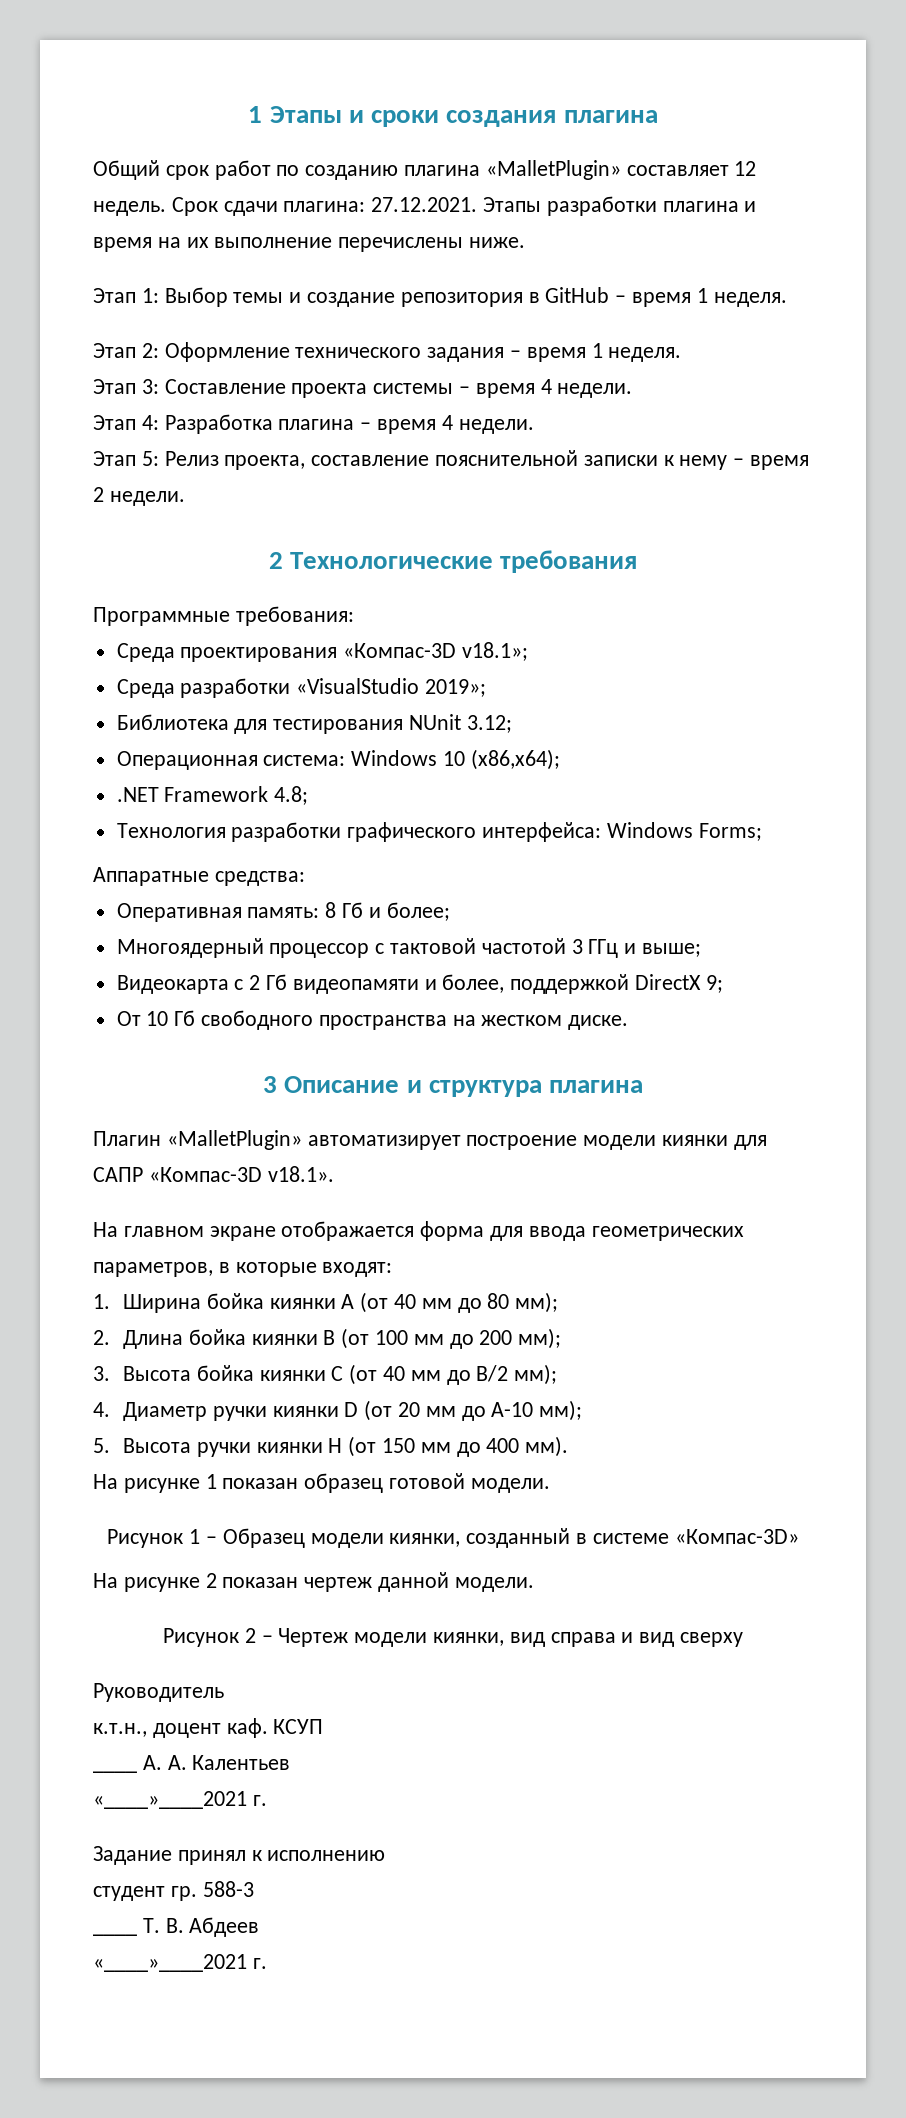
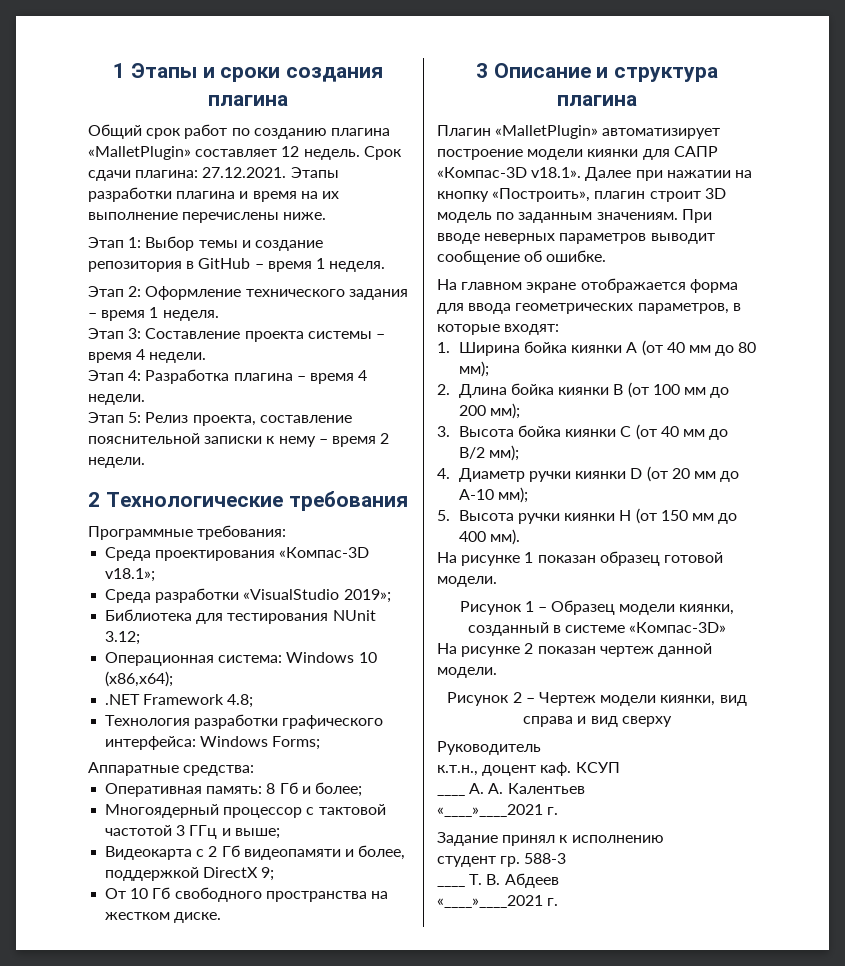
(334, 1174) none -> [585,167,752,181] [437,188,726,202] [437,209,712,223] [437,233,715,244] [437,250,607,265] Далее при нажатии на кнопку «Построить», плагин строит 3D модель по заданным значениям. При вводе неверных параметров выводит сообщение об ошибке.

